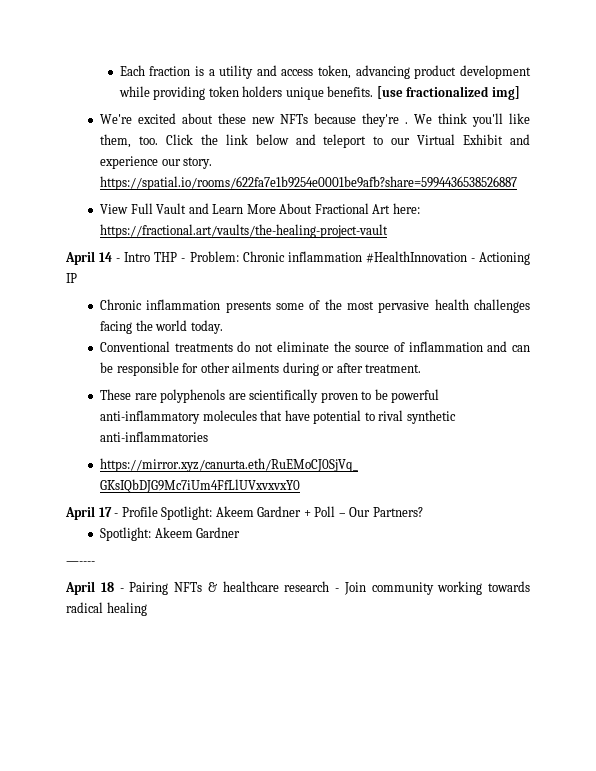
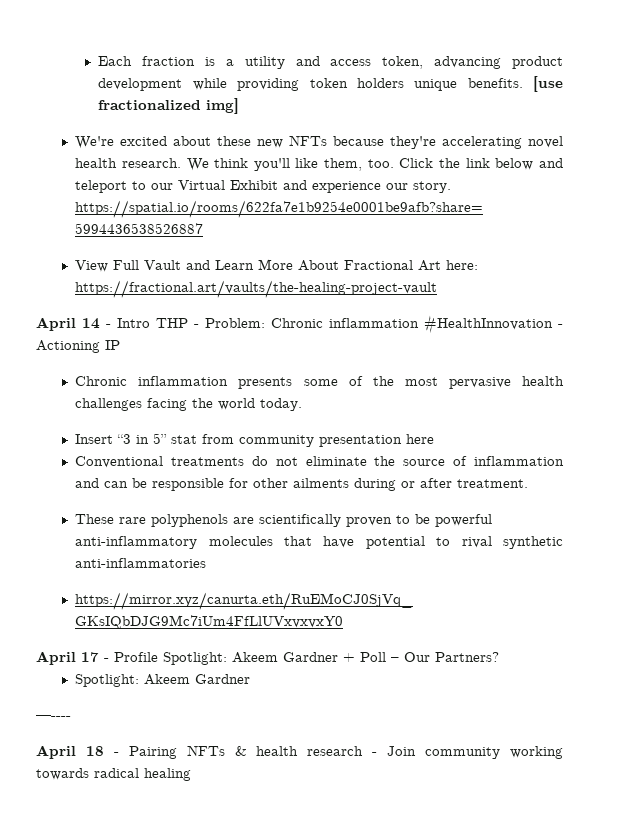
[404,122,408,124] . -> [442,136,563,149] [75,158,181,168] accelerating novel health research.
(223, 327) none -> [75,433,435,447] // Insert “3 in 5” stat from community presentation here
[222,581,279,592] healthcare -> [256,746,299,756] health

